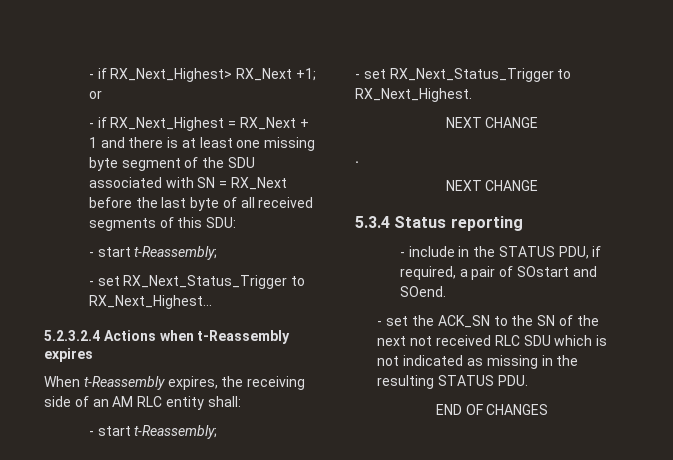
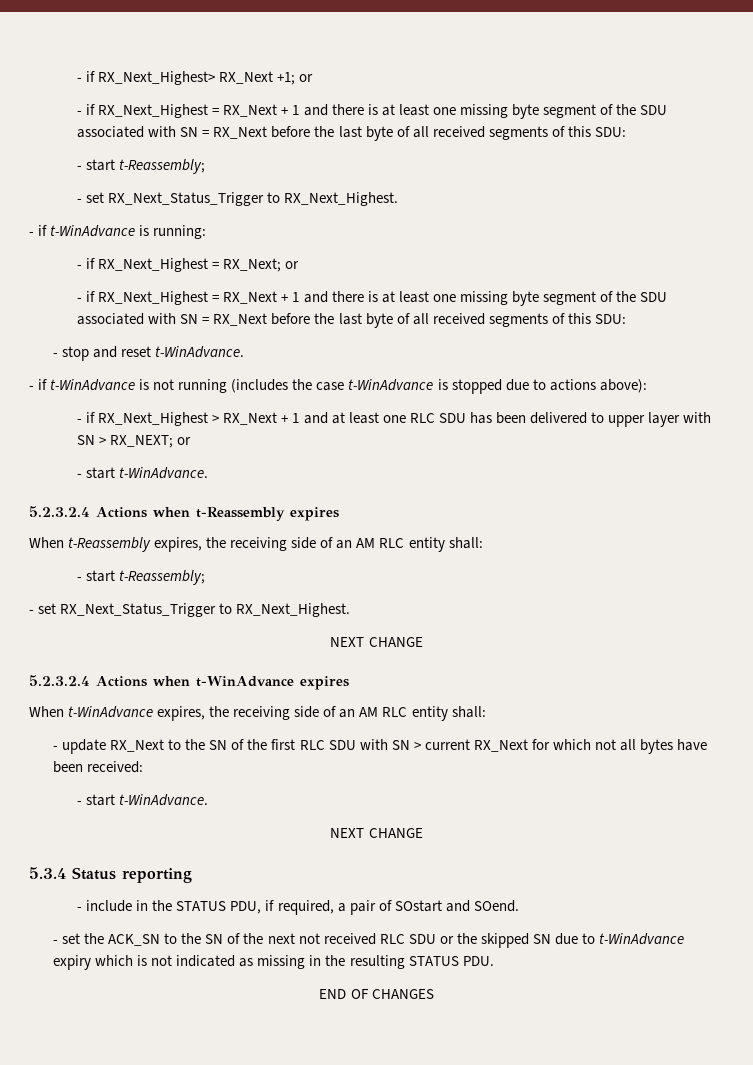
[88,295,212,309] RX_Next_Highest... -> [284,192,399,206] [29,225,207,239] [77,258,300,272] [77,291,668,306] [77,313,626,328] [53,346,245,361] [29,379,647,394] [77,412,712,427] [77,435,192,448] [77,467,209,479] RX_Next_Highest. // - if t-WinAdvance is running: // - if RX_Next_Highest = RX_Next; or // - if RX_Next_Highest = RX_Next + 1 and there is at least one missing byte segment of the SDU associated with SN = RX_Next before the last byte of all received segments of this SDU: // - stop and reset t-WinAdvance. // - if t-WinAdvance is not running (includes the case t-WinAdvance is stopped due to actions above): // - if RX_Next_Highest > RX_Next + 1 and at least one RLC SDU has been delivered to upper layer with SN > RX_NEXT; or // - start t-WinAdvance.
[355,161,359,163] . -> [29,675,349,690] [29,706,486,721] [53,739,708,754] [53,761,144,773] [77,794,209,806] 5.2.3.2.4 Actions when t-WinAdvance expires // When t-WinAdvance expires, the receiving side of an AM RLC entity shall: // - update RX_Next to the SN of the first RLC SDU with SN > current RX_Next for which not all bytes have been received: // - start t-WinAdvance.
(551, 340) none -> [439,933,685,948] [53,955,92,970] or the skipped SN due to t-WinAdvance expiry

